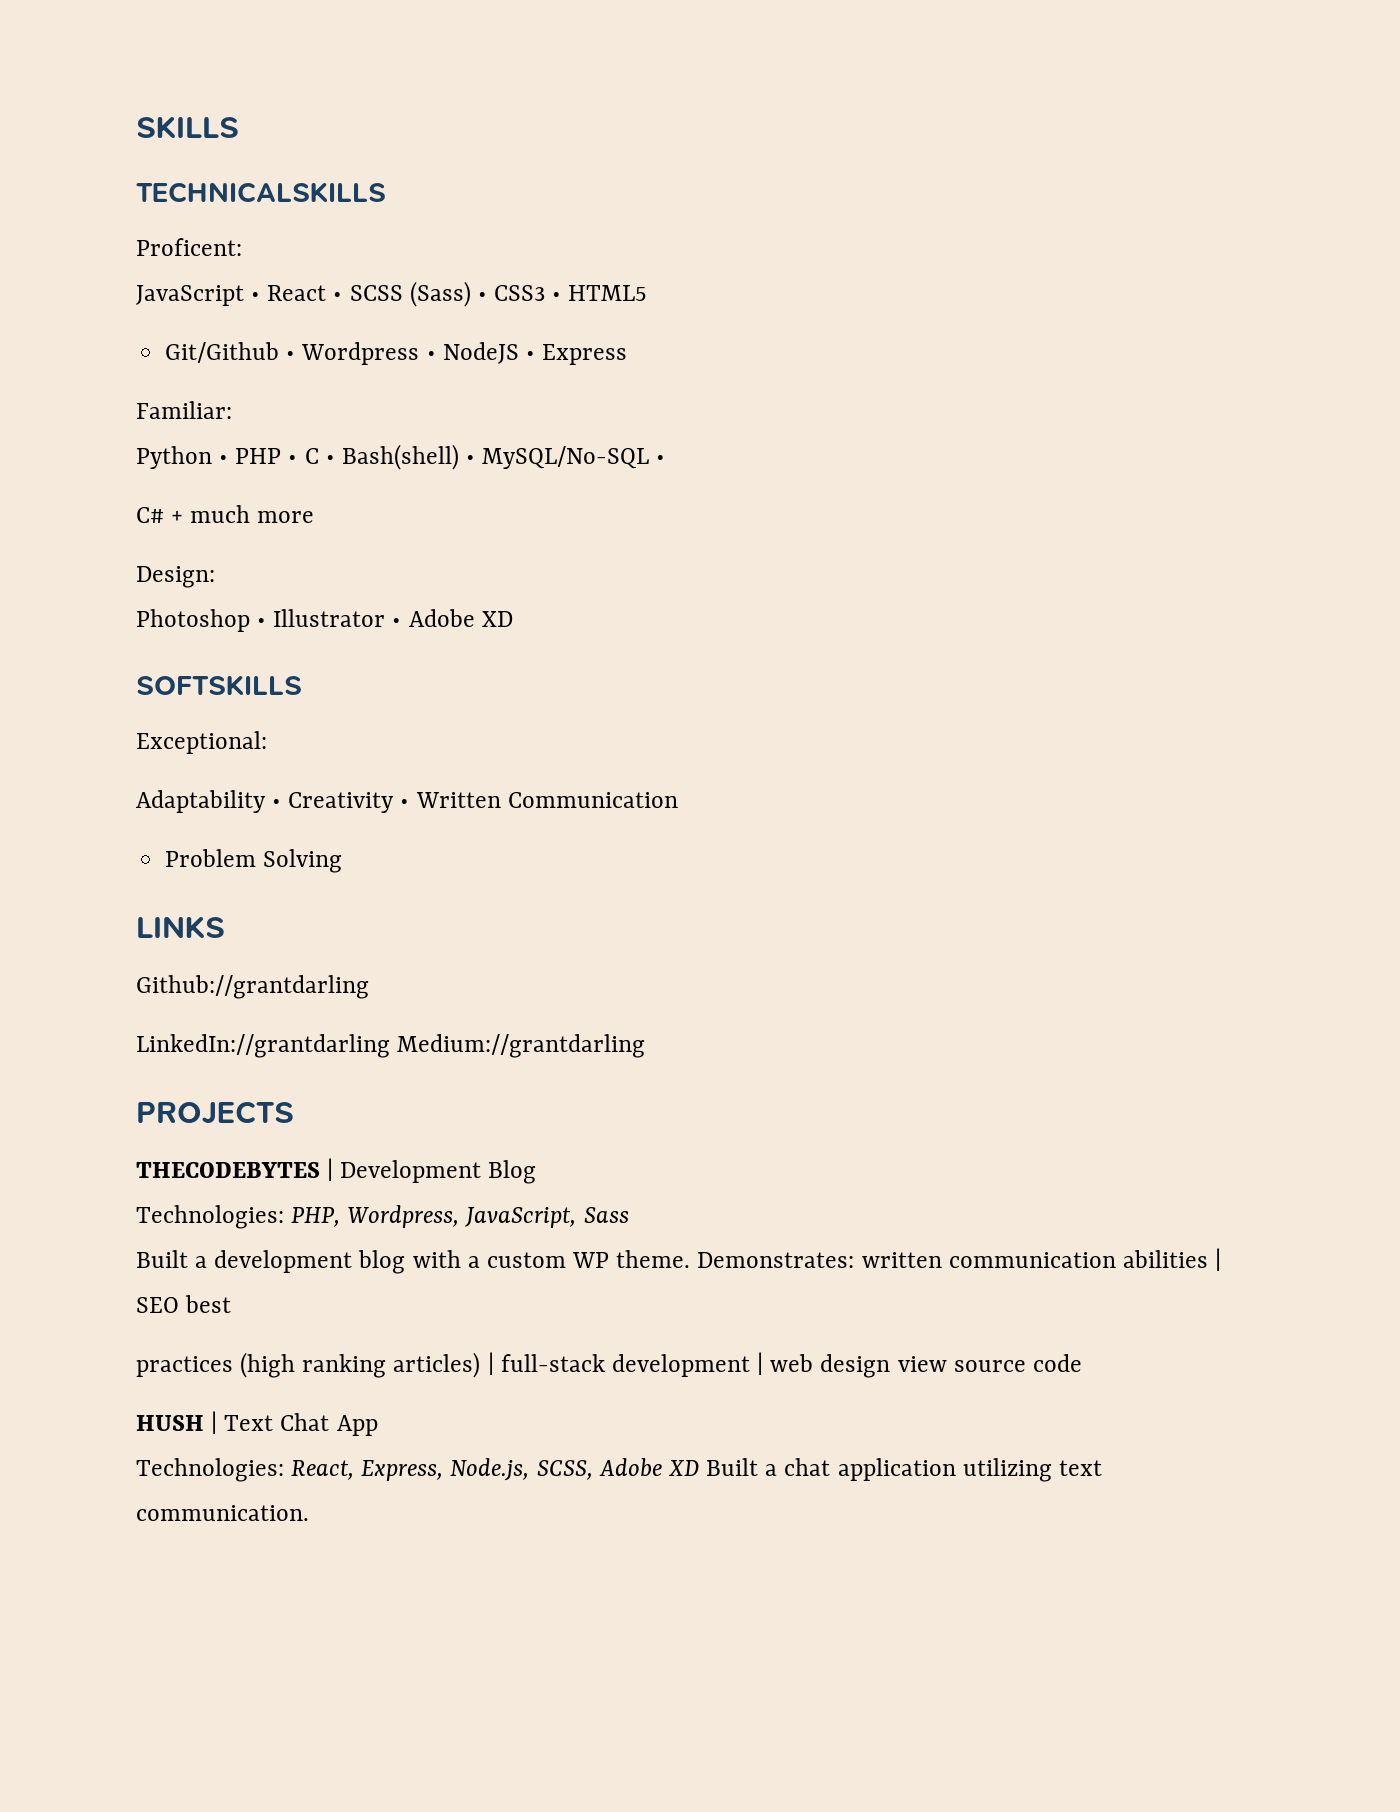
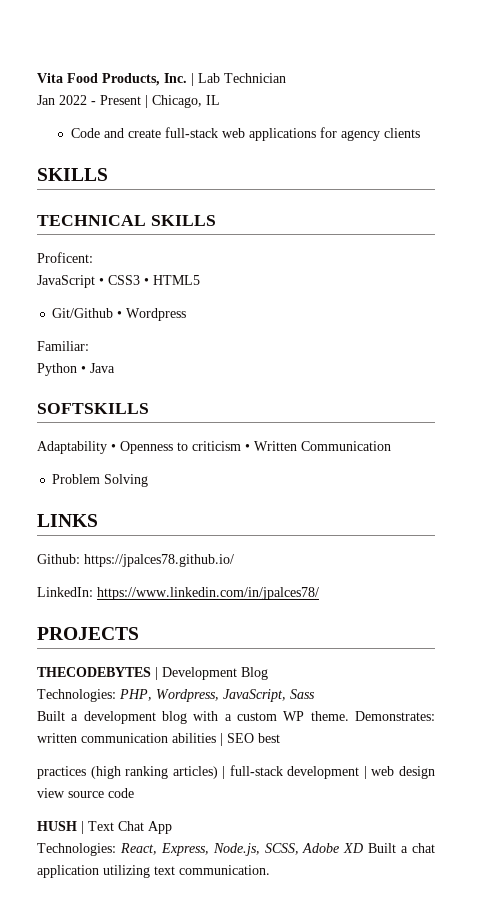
[136,116,239,139] [136,182,386,203] SKILLS // TECHNICALSKILLS -> [37,73,286,86] [37,95,220,108] [70,127,420,141] [37,168,108,181] [37,215,216,226] Vita Food Products, Inc. | Lab Technician // Jan 2022 - Present | Chicago, IL // Code and create full-stack web applications for agency clients // SKILLS // TECHNICAL SKILLS
[267,281,487,307] React • SCSS (Sass) • -> (104, 281) none
[426,342,628,365] • NodeJS • Express -> (187, 314) none
[235,444,666,470] [136,505,315,523] [136,566,215,588] [136,609,513,632] PHP • C • Bash(shell) • MySQL/No-SQL • // C# + much more // Design: // Photoshop • Illustrator • Adobe XD -> [90,363,115,373] Java
[136,731,267,754] // Exceptional: -> (149, 408) none
[288,792,395,813] Creativity -> [120,441,241,454] Openness to criticism
[136,975,369,999] [136,1034,646,1058] Github://grantdarling // LinkedIn://grantdarling Medium://grantdarling -> [37,554,234,567] [37,587,319,600] Github: https://jpalces78.github.io/ // LinkedIn: https://www.linkedin.com/in/jpalces78/

